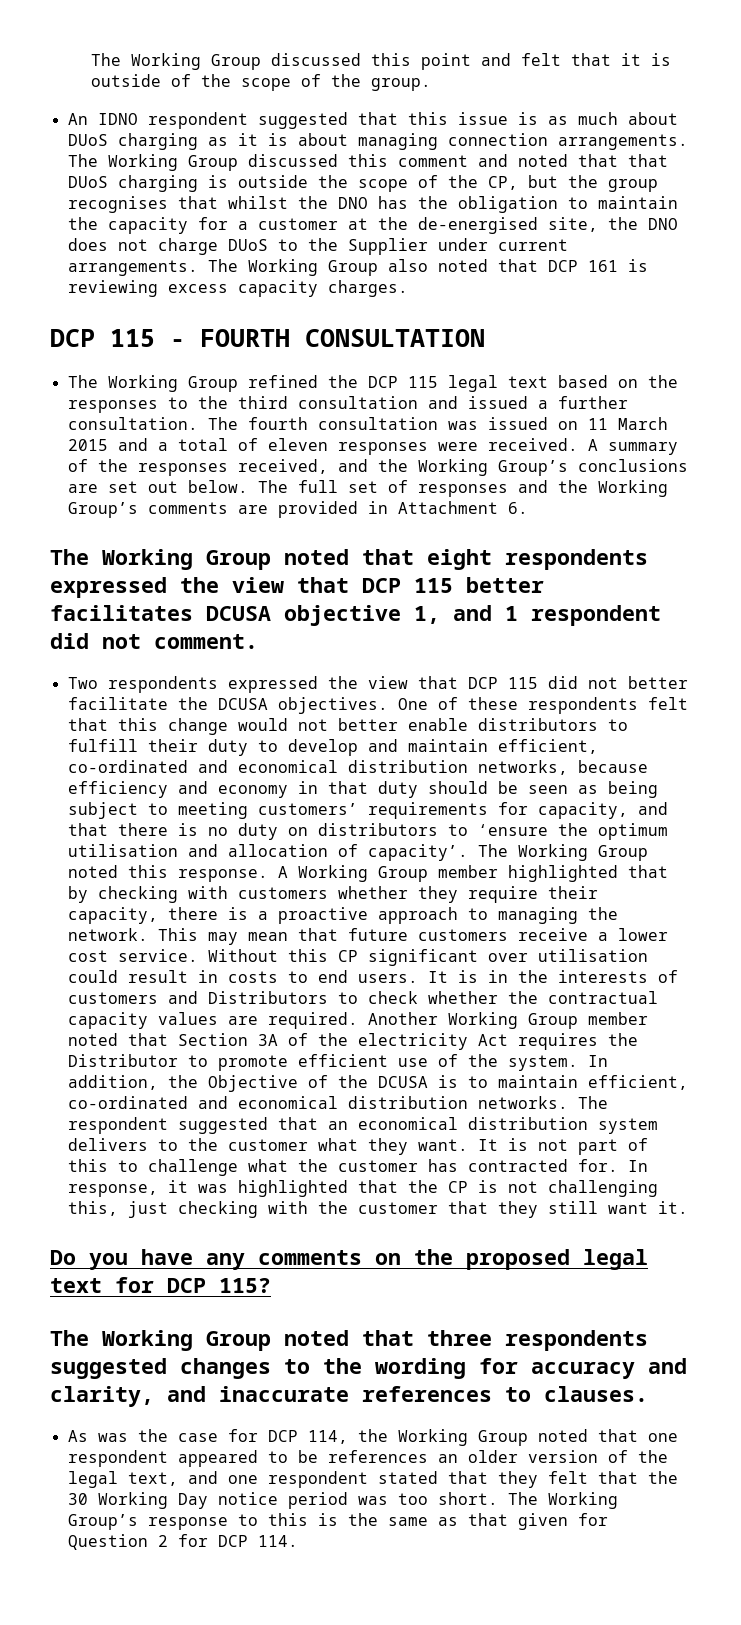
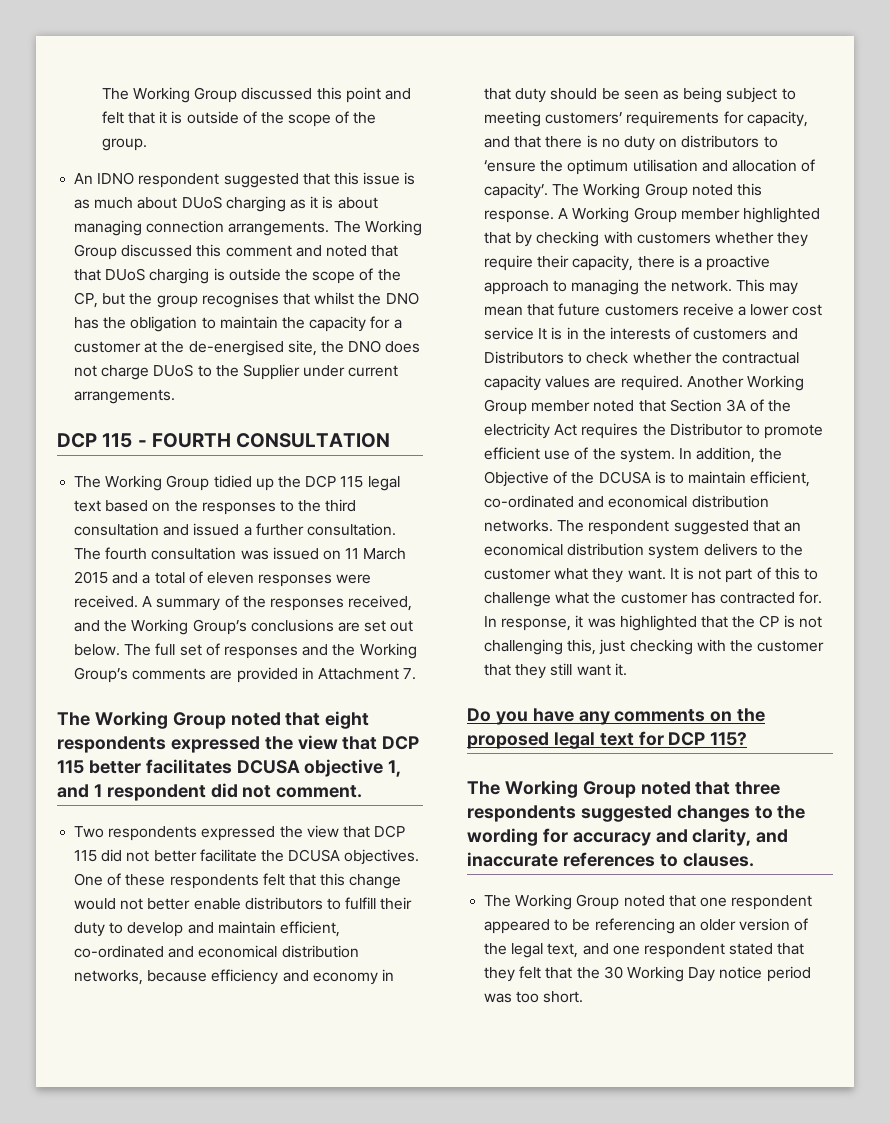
[207,259,648,276] [67,280,408,297] The Working Group also noted that DCP 161 is reviewing excess capacity charges. -> (176, 396) none
[247,375,318,388] refined -> [213,475,274,491] tidied up
[507,502,528,514] 6. -> [403,668,417,680] 7.
[117,949,648,966] [67,970,418,983] service. Without this CP significant over utilisation could result in costs to end users. -> [484,327,535,340] service
[67,1429,388,1444] As was the case for DCP 114, the -> [484,895,512,907] The
[327,1450,428,1463] references -> [594,918,675,934] referencing
[507,1492,618,1509] [67,1513,608,1530] [67,1534,298,1550] The Working Group’s response to this is the same as that given for Question 2 for DCP 114. -> (584, 997) none

